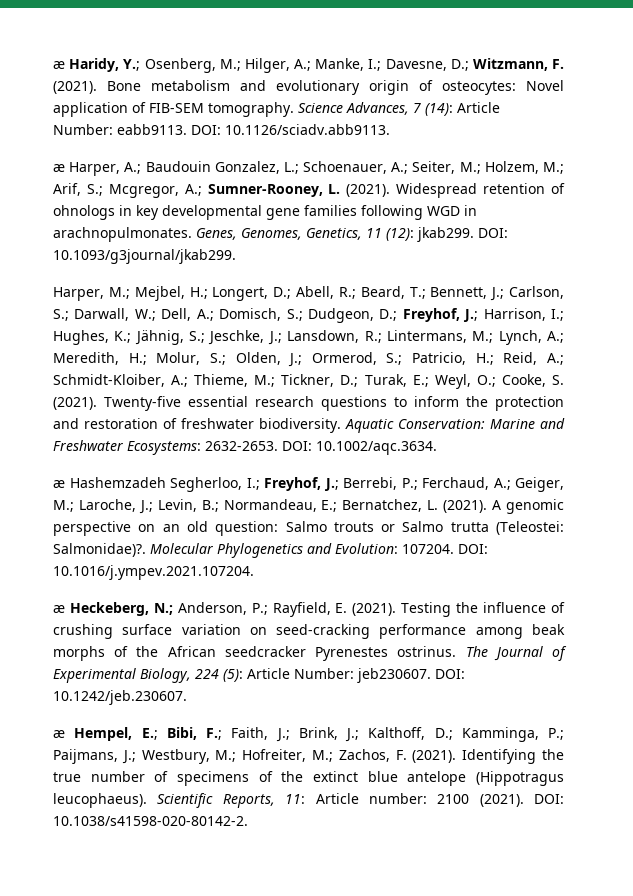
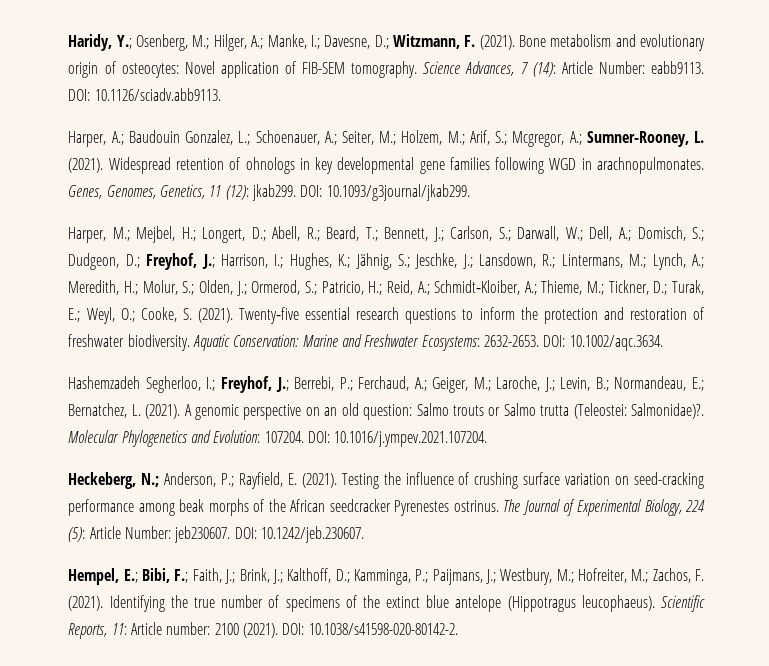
[53,61,66,69] æ -> (68, 42) none
[53,164,66,172] æ -> (221, 94) none
[53,480,66,488] æ -> (663, 343) none
[53,605,66,613] æ -> (488, 439) none
[53,730,66,738] æ -> (365, 534) none

